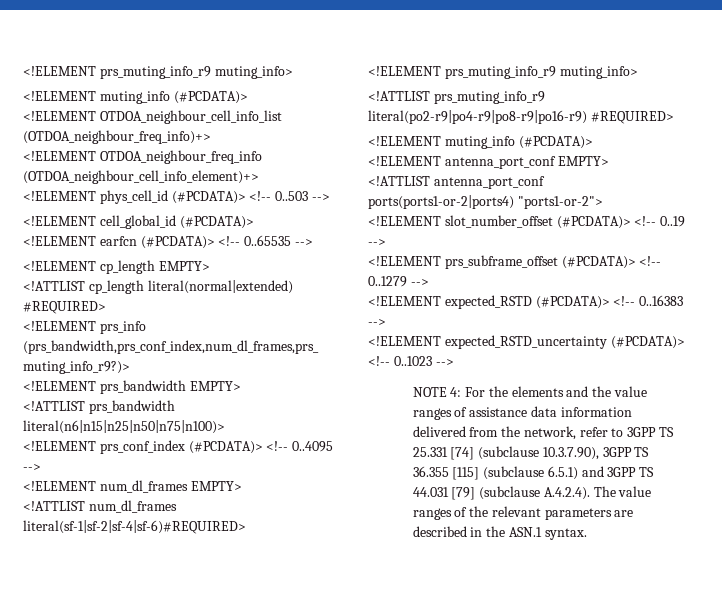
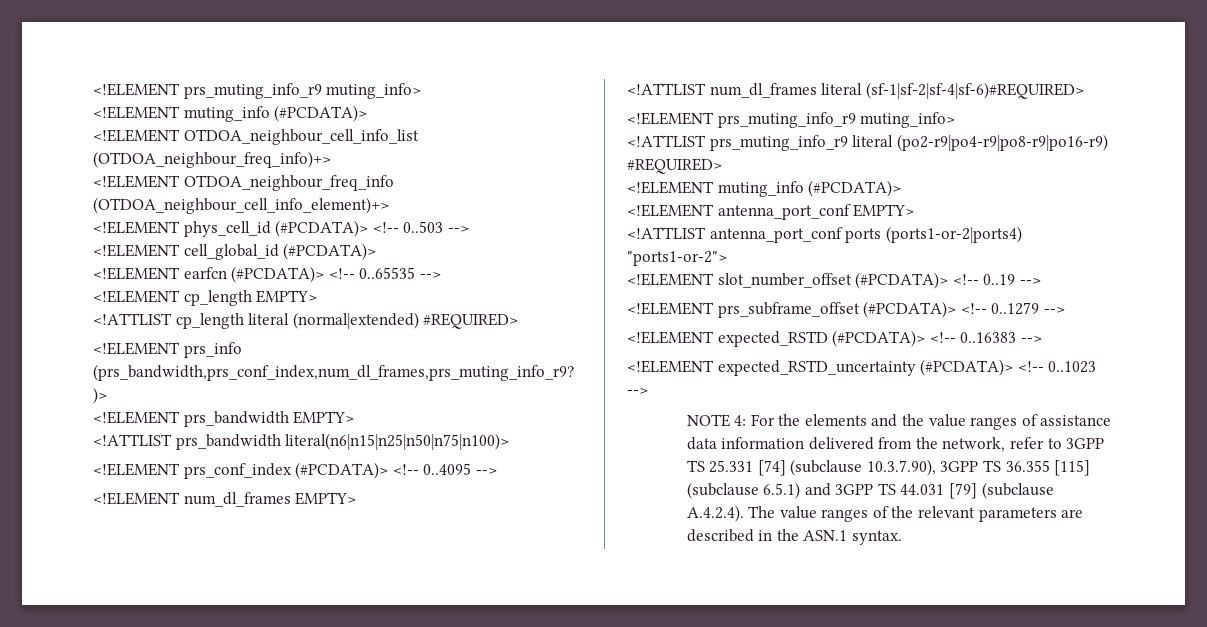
[147,280,293,294] literal(normal|extended) -> [248,312,419,329] literal (normal|extended)
[23,520,246,534] literal(sf-1|sf-2|sf-4|sf-6)#REQUIRED> -> [821,82,1084,99] literal (sf-1|sf-2|sf-4|sf-6)#REQUIRED>
[368,110,587,124] literal(po2-r9|po4-r9|po8-r9|po16-r9) -> [852,134,1108,151] literal (po2-r9|po4-r9|po8-r9|po16-r9)
[368,195,514,209] ports(ports1-or-2|ports4) -> [845,226,1022,243] ports (ports1-or-2|ports4)

